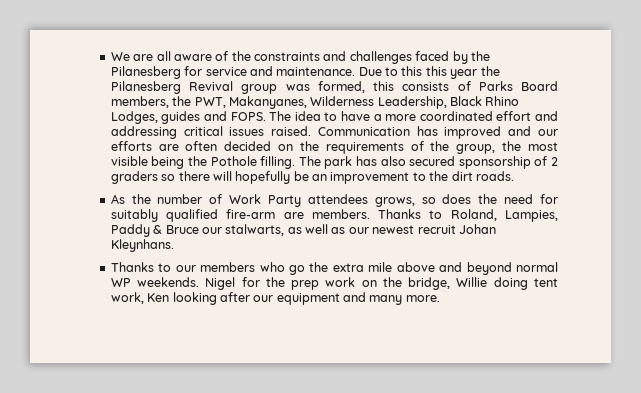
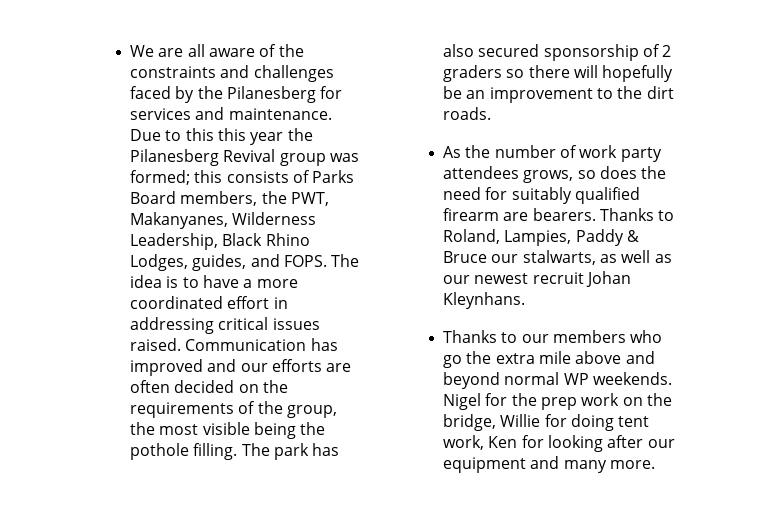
[205,67,247,76] service -> [130,108,192,120] services
[317,81,365,93] formed, -> [130,170,191,185] formed;
[161,111,201,124] guides -> [192,254,247,271] guides,
(321, 116) none -> [166,276,179,288] is
[535,111,558,121] and -> [273,297,288,309] in
[210,156,257,166] Pothole -> [130,443,190,460] pothole
[229,194,302,207] Work Party -> [579,145,662,162] work party
[226,209,370,219] fire-arm are members. -> [443,208,596,221] firearm are bearers.
(488, 282) none -> [544,414,567,427] for
(170, 297) none -> [521,435,544,448] for

